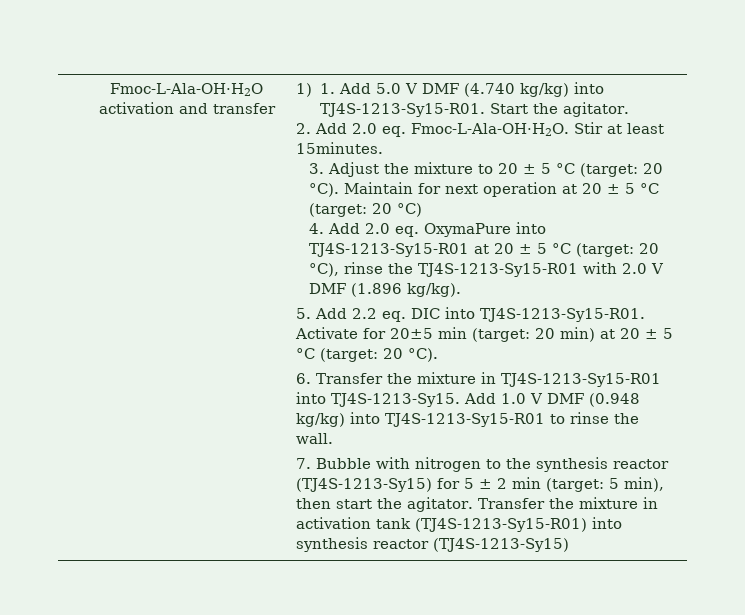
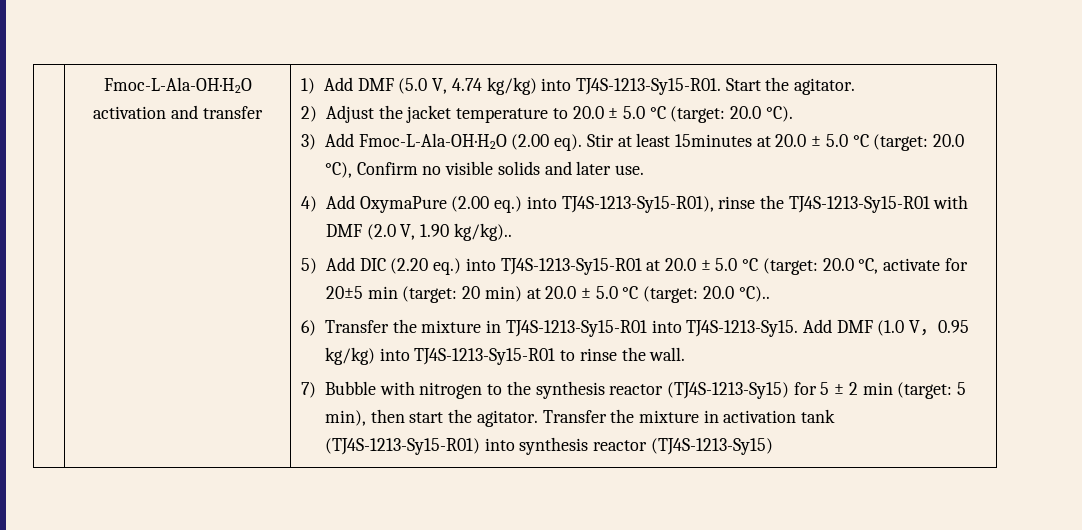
[319,83,515,97] 1. Add 5.0 V DMF (4.740 -> [323,77,482,94] Add DMF (5.0 V, 4.74
[296,122,665,137] [296,142,384,154] [308,162,663,177] [308,182,659,197] [308,203,422,217] [308,222,546,237] [308,243,659,257] [308,262,664,277] [308,283,461,297] [296,307,646,322] [295,327,359,339] 2. Add 2.0 eq. Fmoc-L-Ala-OH·H2O. Stir at least 15minutes. // 3. Adjust the mixture to 20 ± 5 °C (target: 20 °C). Maintain for next operation at 20 ± 5 °C (target: 20 °C) // 4. Add 2.0 eq. OxymaPure into TJ4S-1213-Sy15-R01 at 20 ± 5 °C (target: 20 °C), rinse the TJ4S-1213-Sy15-R01 with 2.0 V DMF (1.896 kg/kg). // 5. Add 2.2 eq. DIC into TJ4S-1213-Sy15-R01. Activate -> [301,105,793,123] [301,133,965,151] [324,161,644,178] [301,195,969,213] [325,223,512,241] [301,257,941,275] 2) Adjust the jacket temperature to 20.0 ± 5.0 °C (target: 20.0 °C). // 3) Add Fmoc-L-Ala-OH·H2O (2.00 eq). Stir at least 15minutes at 20.0 ± 5.0 °C (target: 20.0 °C), Confirm no visible solids and later use. // 4) Add OxymaPure (2.00 eq.) into TJ4S-1213-Sy15-R01), rinse the TJ4S-1213-Sy15-R01 with DMF (2.0 V, 1.90 kg/kg).. // 5) Add DIC (2.20 eq.) into TJ4S-1213-Sy15-R01 at 20.0 ± 5.0 °C (target: 20.0 °C, activate
[620,328,674,339] [296,348,439,362] [296,373,312,384] 20 ± 5 °C (target: 20 °C). // 6. -> [545,286,770,303] [301,320,317,336] 20.0 ± 5.0 °C (target: 20.0 °C).. // 6)
[501,393,641,407] 1.0 V DMF (0.948 -> [836,320,970,336] DMF (1.0 V，0.95
[296,458,312,469] 7. -> [301,382,317,398] 7)

